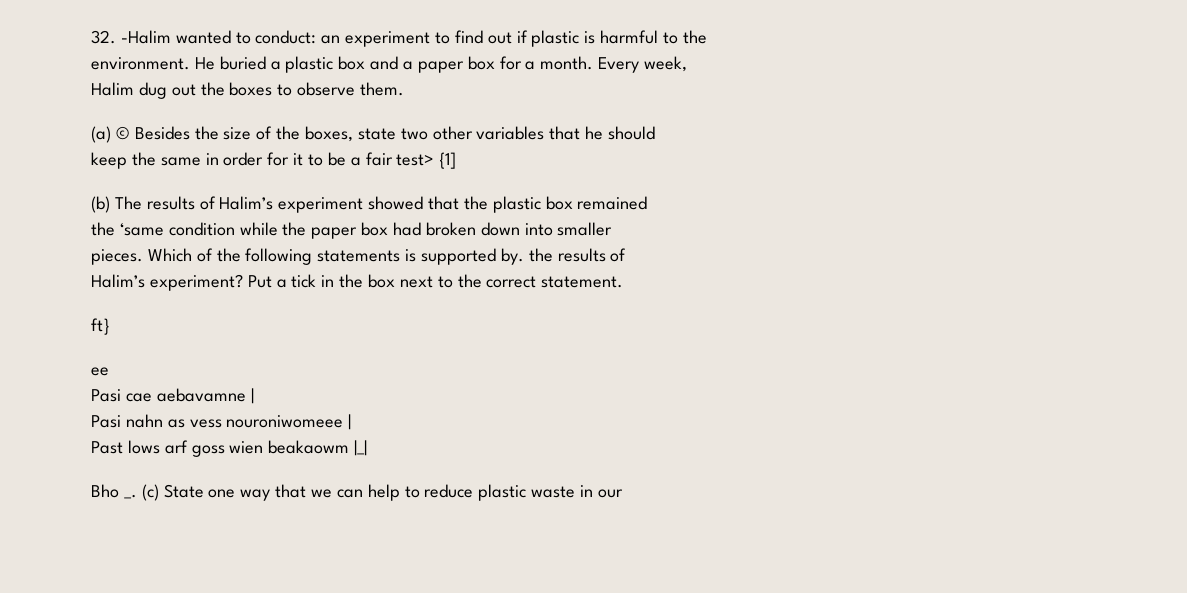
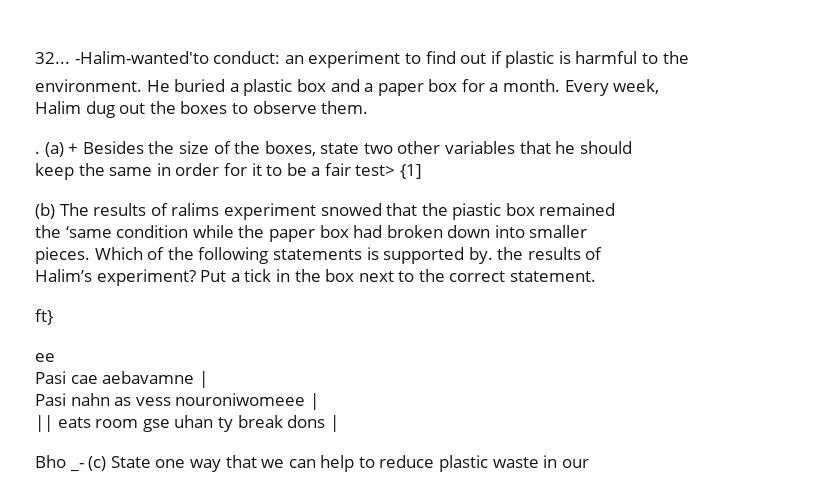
[91,30,251,44] 32. -Halim wanted to -> [35,51,209,64] 32... -Halim-wanted'to
[91,126,130,143] (a) © -> [35,142,79,157] . (a) +
[219,196,424,213] Halim’s experiment showed -> [171,203,382,220] ralims experiment snowed
[492,196,541,213] plastic -> [452,203,502,220] piastic
[91,440,368,457] Past lows arf goss wien beakaowm |_| -> [35,415,339,432] || eats room gse uhan ty break dons |
[123,494,137,499] _. -> [69,463,84,472] _-

